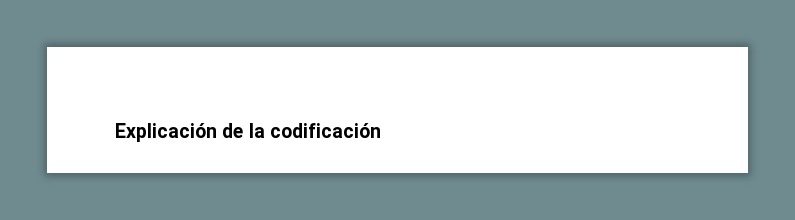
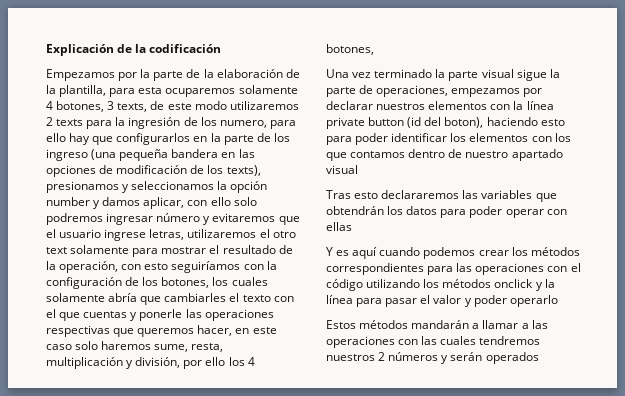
(381, 130) none -> [46,69,300,81] [46,85,298,97] [46,101,299,112] [46,117,296,129] [46,133,290,145] [46,149,255,161] [46,165,261,177] [46,181,268,193] [46,197,257,209] [46,213,300,225] [46,229,296,241] [46,245,293,257] [46,261,277,273] [46,277,268,289] [46,293,294,305] [46,309,274,321] [46,325,277,337] [46,341,224,352] [46,357,255,369] [326,44,374,55] [326,69,560,81] [326,85,543,97] [326,101,554,110] [326,117,565,129] [326,133,571,145] [326,149,563,161] [326,165,358,174] [326,190,557,202] [326,206,567,218] [326,222,352,231] [326,247,580,259] [326,263,581,275] [326,279,555,291] [326,295,558,307] [326,320,548,329] [326,336,541,348] [326,352,539,364] // Empezamos por la parte de la elaboración de la plantilla, para esta ocuparemos solamente 4 botones, 3 texts, de este modo utilizaremos 2 texts para la ingresión de los numero, para ello hay que configurarlos en la parte de los ingreso (una pequeña bandera en las opciones de modificación de los texts), presionamos y seleccionamos la opción number y damos aplicar, con ello solo podremos ingresar número y evitaremos que el usuario ingrese letras, utilizaremos el otro text solamente para mostrar el resultado de la operación, con esto seguiríamos con la configuración de los botones, los cuales solamente abría que cambiarles el texto con el que cuentas y ponerle las operaciones respectivas que queremos hacer, en este caso solo haremos sume, resta, multiplicación y división, por ello los 4 botones, // Una vez terminado la parte visual sigue la parte de operaciones, empezamos por declarar nuestros elementos con la línea private button (id del boton), haciendo esto para poder identificar los elementos con los que contamos dentro de nuestro apartado visual // Tras esto declararemos las variables que obtendrán los datos para poder operar con ellas // Y es aquí cuando podemos crear los métodos correspondientes para las operaciones con el código utilizando los métodos onclick y la línea para pasar el valor y poder operarlo // Estos métodos mandarán a llamar a las operaciones con las cuales tendremos nuestros 2 números y serán operados

